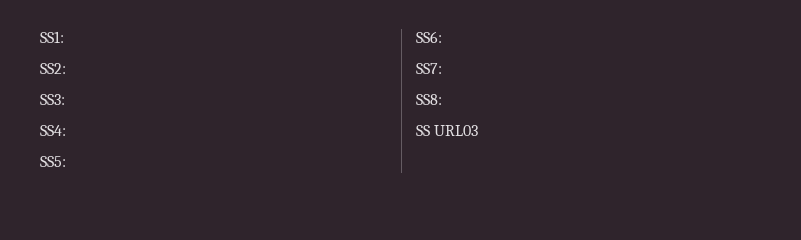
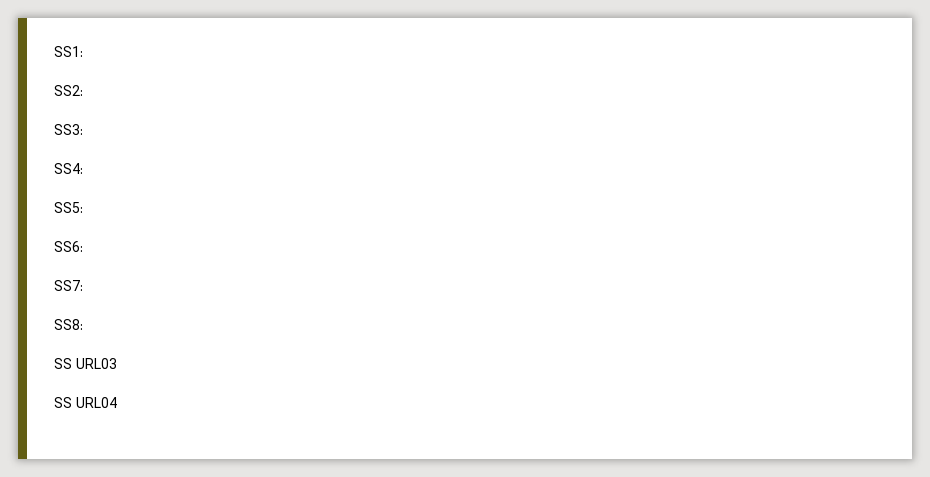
(479, 130) none -> [54,397,117,408] // SS URL04

